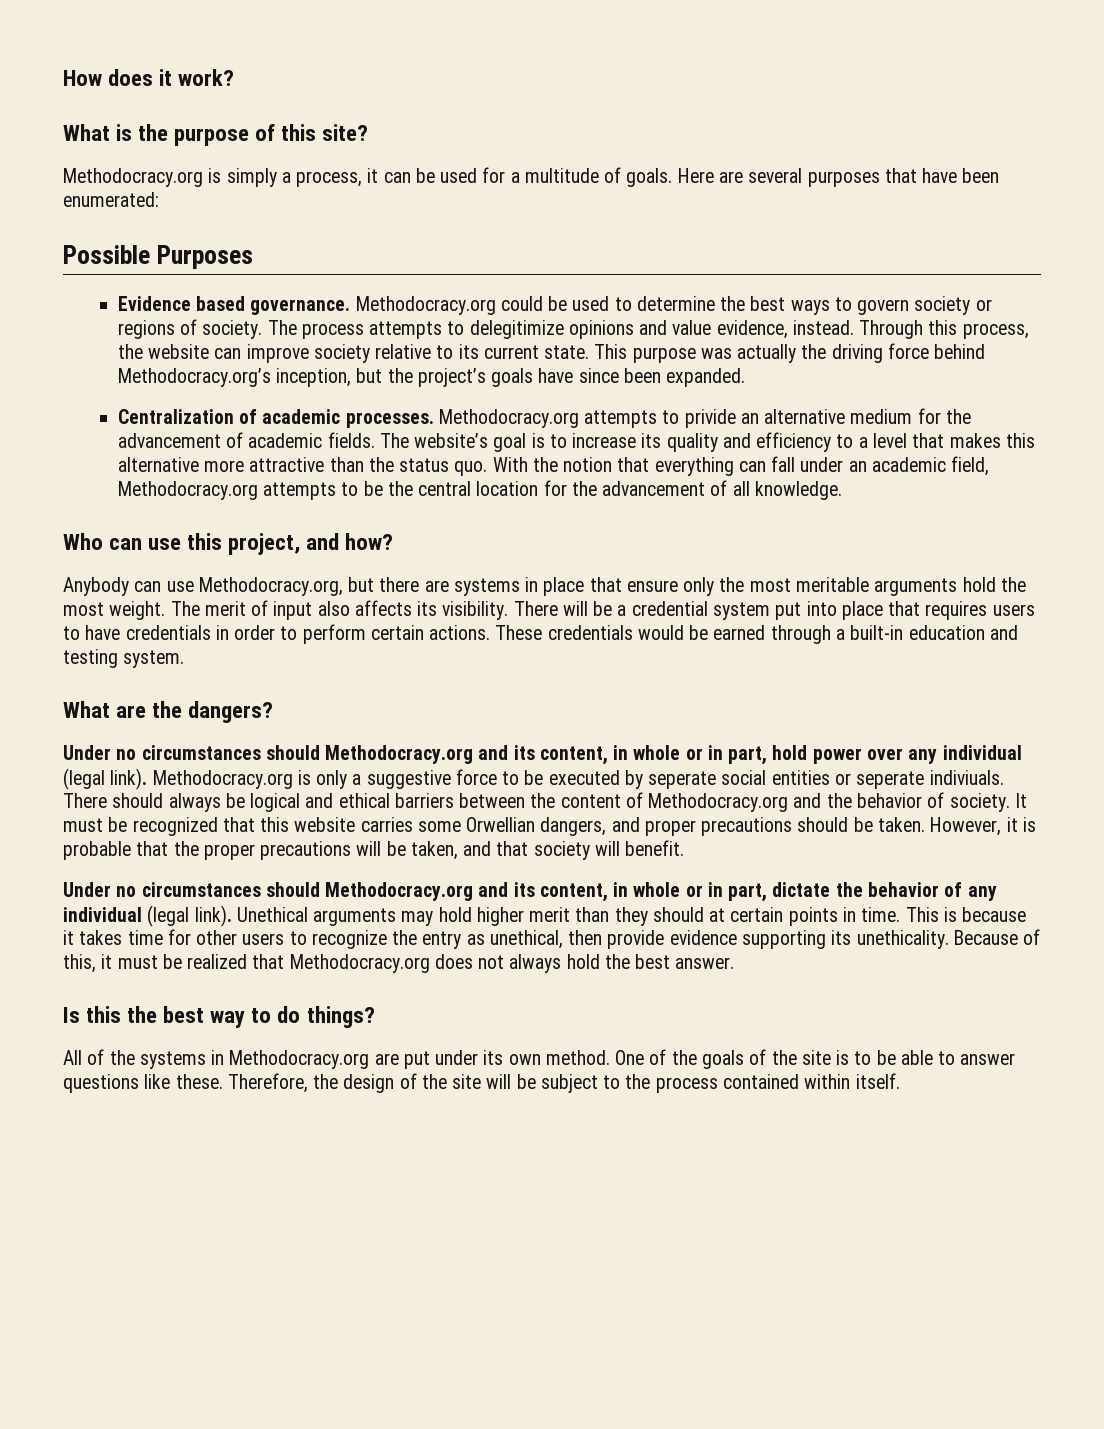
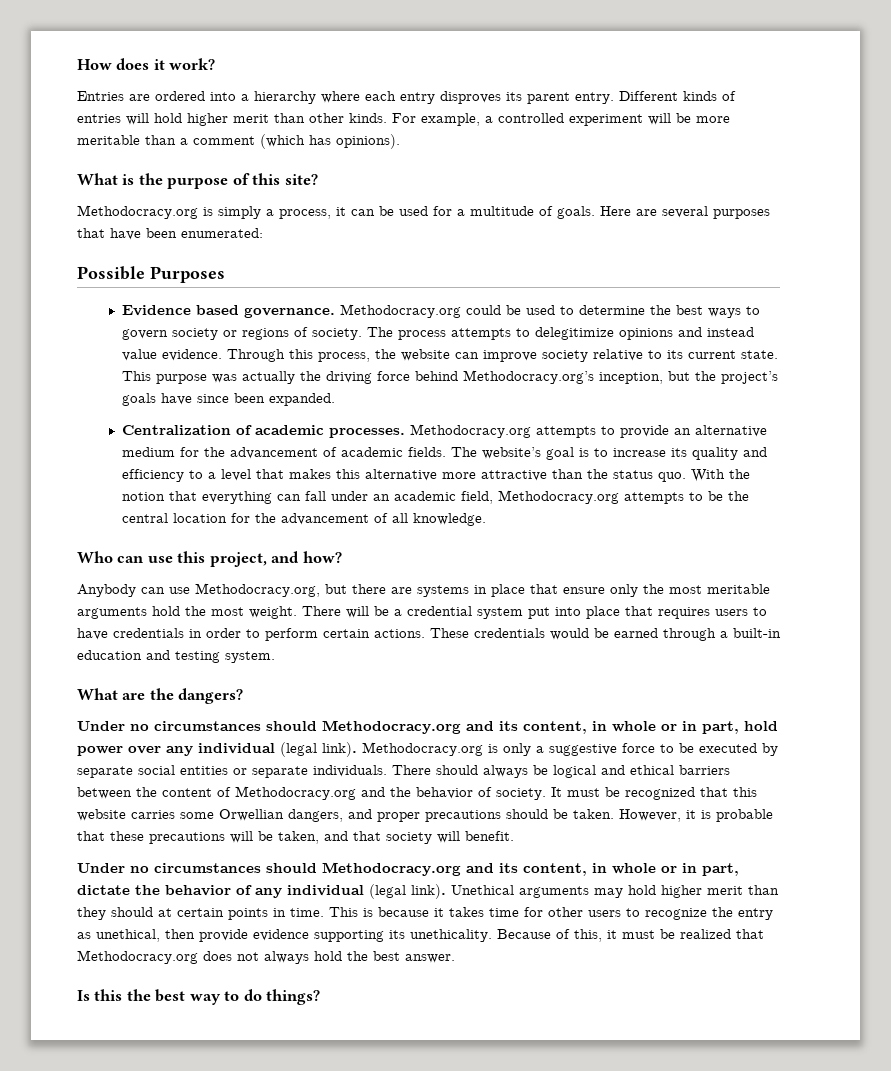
(235, 77) none -> [77,91,736,104] [77,113,730,126] [77,134,400,149] // Entries are ordered into a hierarchy where each entry disproves its parent entry. Different kinds of entries will hold higher merit than other kinds. For example, a controlled experiment will be more meritable than a comment (which has opinions).
[672,320,854,339] value evidence, instead. -> [706,327,754,337] [121,349,222,361] instead value evidence.
[684,409,736,428] privide -> [619,425,669,438] provide
[170,600,509,620] The merit of input also affects its visibility. -> (297, 612) none
[648,771,717,789] seperate -> [77,766,133,778] separate
[856,770,1004,789] seperate indiviuals. -> [252,765,387,778] separate individuals.
[173,841,255,860] the proper -> [110,831,144,841] these
[63,1049,1016,1069] [63,1073,900,1093] // All of the systems in Methodocracy.org are put under its own method. One of the goals of the site is to be able to answer questions like these. Therefore, the design of the site will be subject to the process contained within itself. -> (321, 997) none

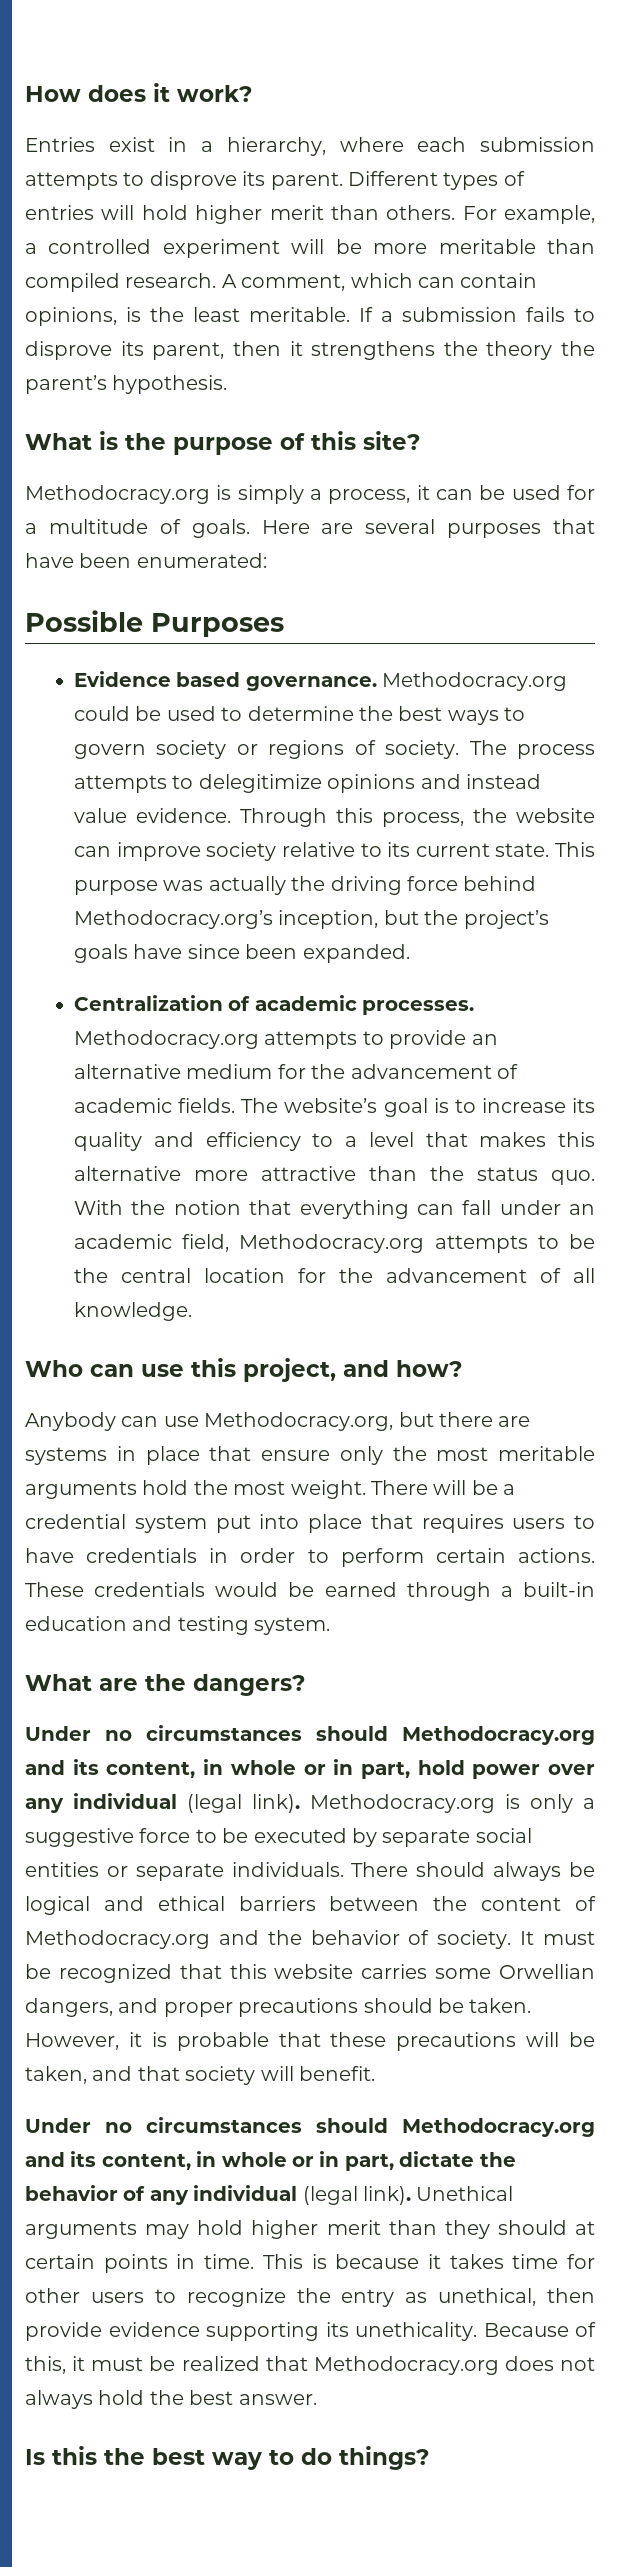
[129,91,717,104] are ordered into a hierarchy where each entry disproves its parent entry. Different kinds -> [108,137,595,156] [25,171,499,190] exist in a hierarchy, where each submission attempts to disprove its parent. Different types
[309,113,387,123] other kinds. -> [386,205,456,220] others.
[180,134,400,149] a comment (which has opinions). -> [25,273,538,292] [25,307,595,326] [25,341,595,360] [25,375,228,394] compiled research. A comment, which can contain opinions, is the least meritable. If a submission fails to disprove its parent, then it strengthens the theory the parent’s hypothesis.

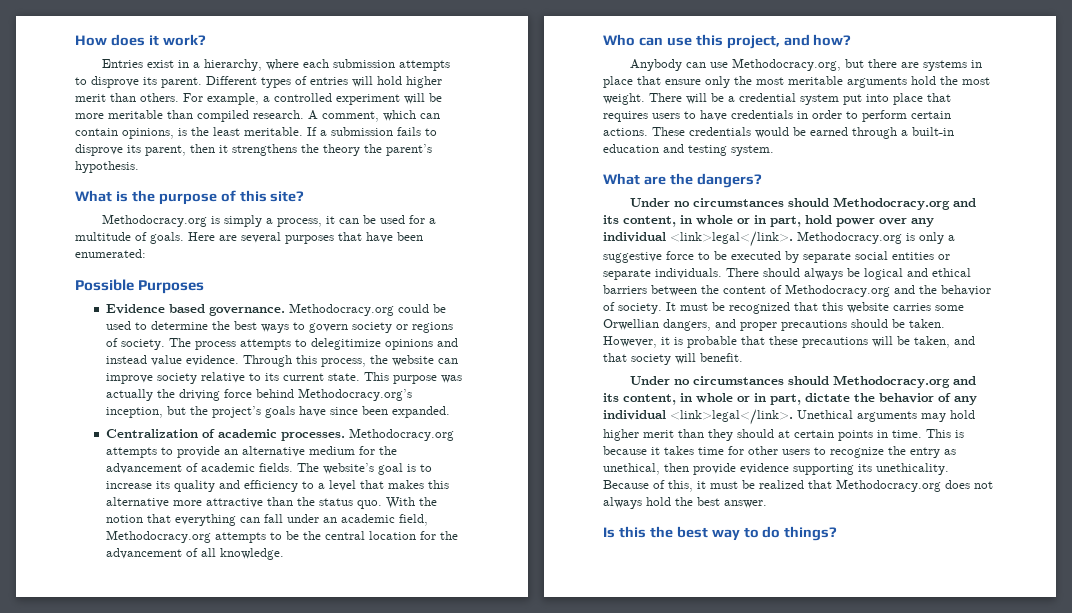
[187,1794,300,1813] (legal link). -> [670,231,793,247] <link>legal</link>.
[302,2186,411,2205] (legal link). -> [670,409,793,425] <link>legal</link>.

